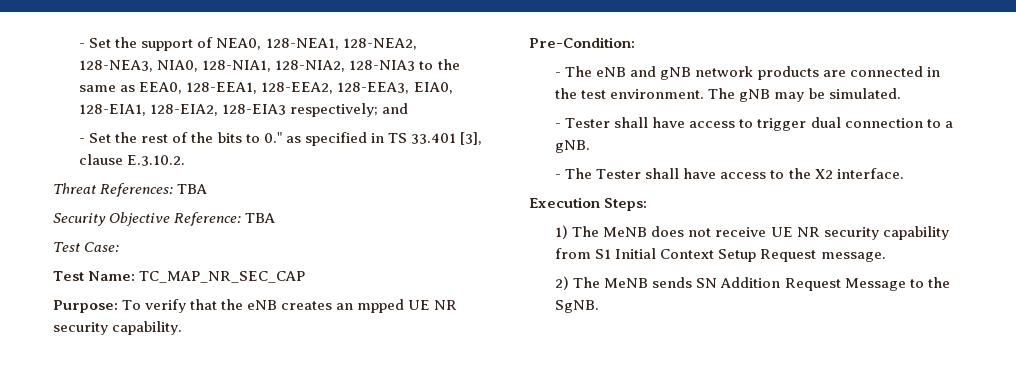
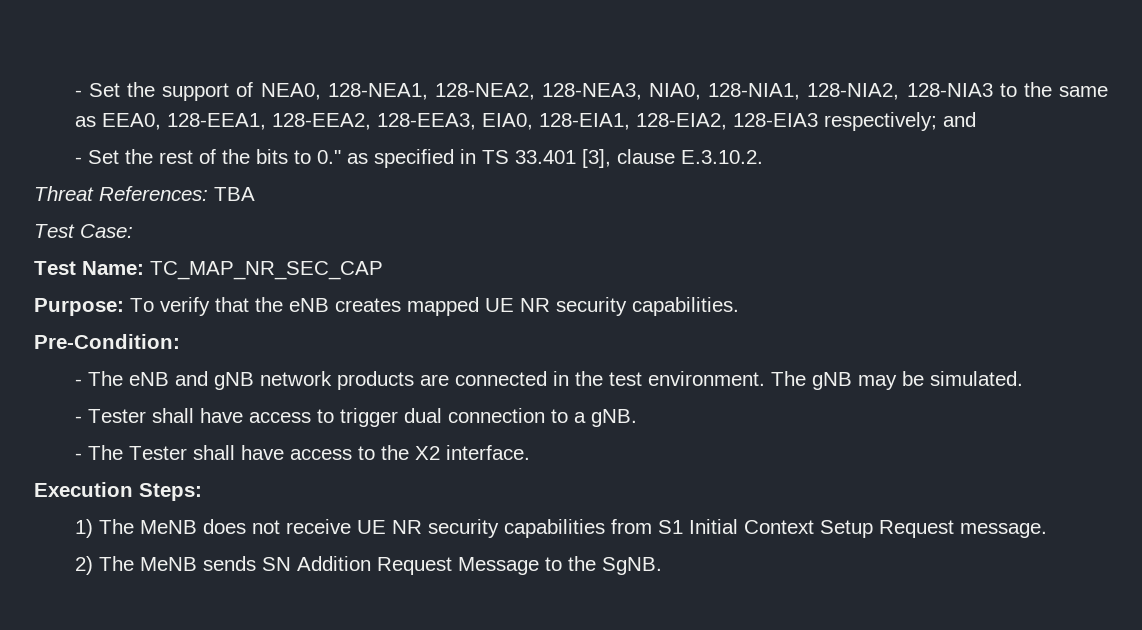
[53,212,276,226] // Security Objective Reference: TBA -> (255, 194) none
[336,299,458,313] [53,321,183,335] an mpped UE NR security capability. -> [407,297,739,316] mapped UE NR security capabilities.
[882,226,949,240] capability -> [503,519,605,538] capabilities

